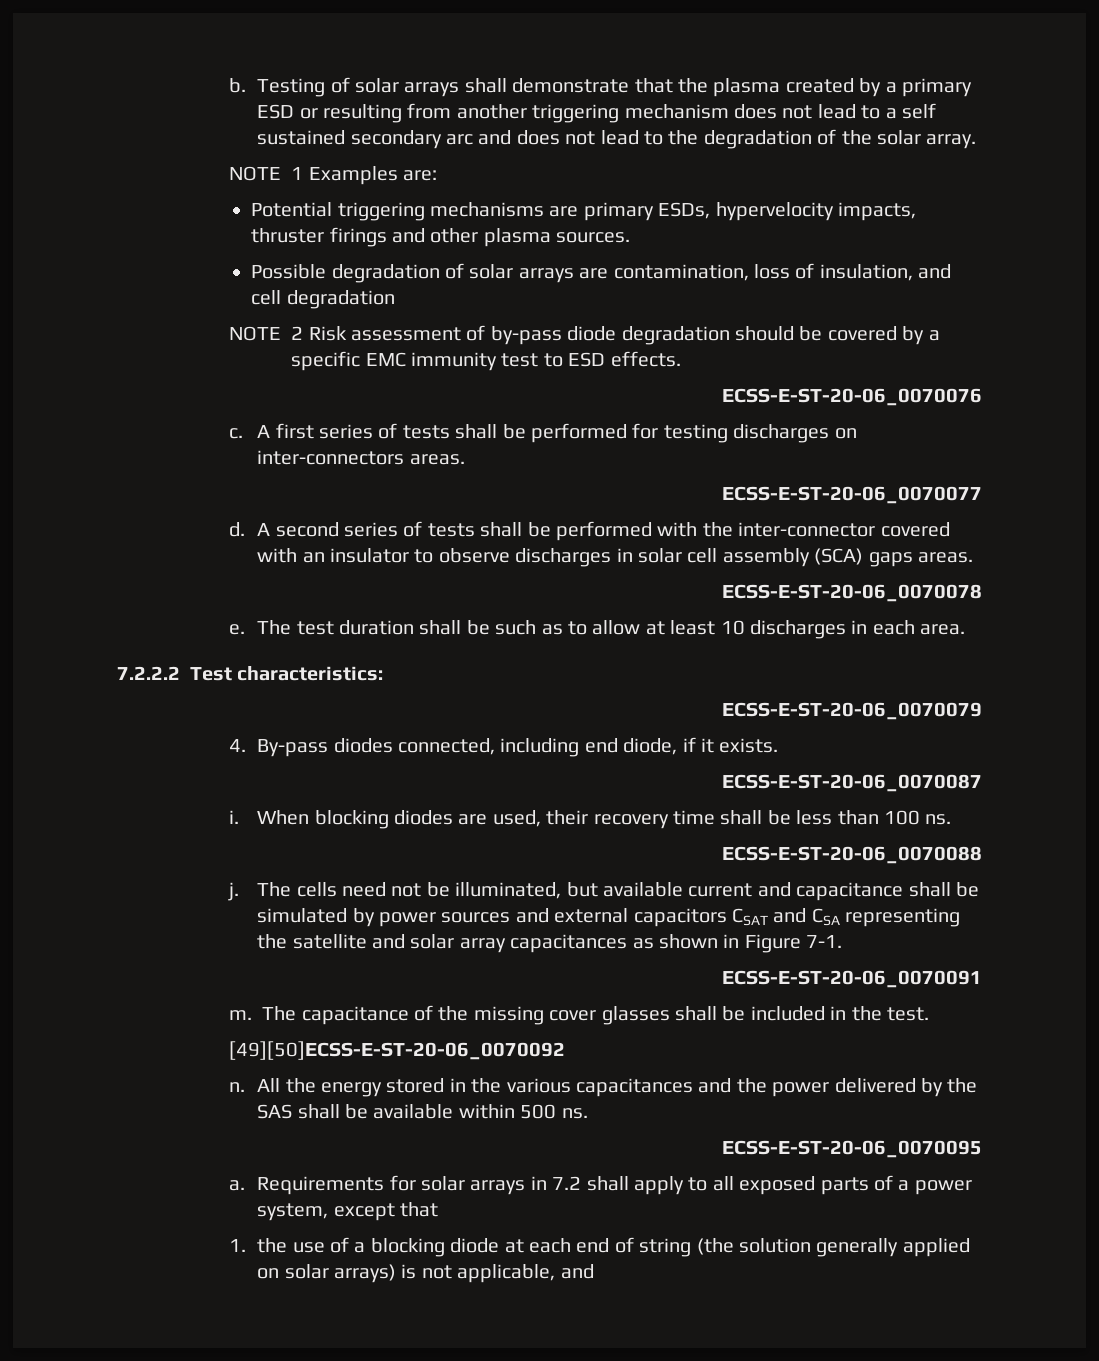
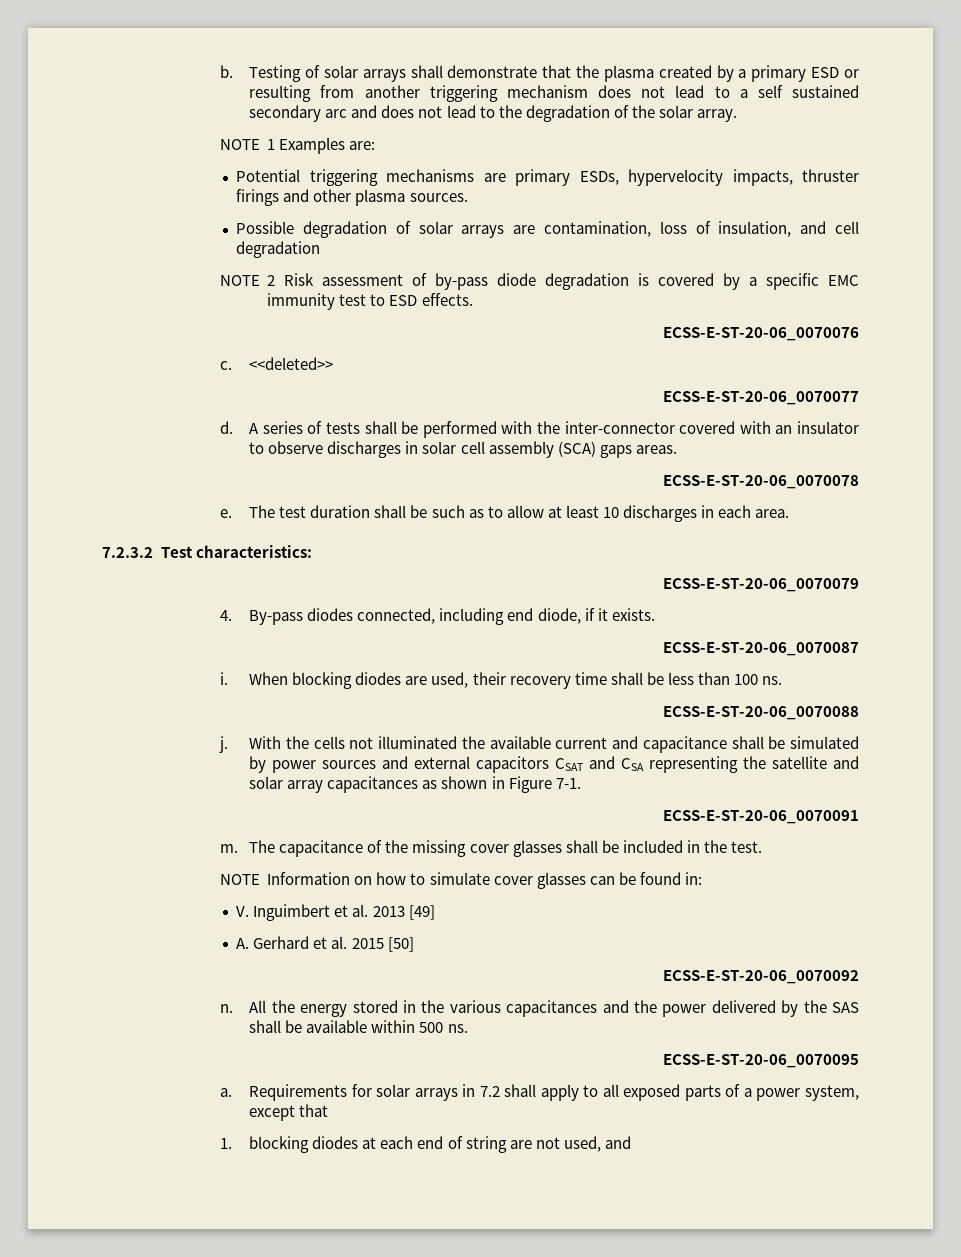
[734,326,823,341] should be -> [638,273,650,286] is
[257,423,857,443] [257,450,465,465] A first series of tests shall be performed for testing discharges on inter-connectors areas. -> [249,357,334,370] <<deleted>>
[275,522,339,537] second -> (260, 428) none
[117,666,180,680] 7.2.2.2 -> [102,547,153,558] 7.2.3.2
[257,882,598,899] The cells need not be illuminated, but -> [249,736,485,749] With the cells not illuminated the
[229,1041,566,1060] [49][50]ECSS-E-ST-20-06_0070092 -> [219,872,702,889] [236,904,435,921] [236,936,414,952] [663,970,859,984] NOTE Information on how to simulate cover glasses can be found in: // V. Inguimbert et al. 2013 [49] // A. Gerhard et al. 2015 [50] // ECSS-E-ST-20-06_0070092
[257,1237,500,1257] the use of a blocking diode -> [249,1136,359,1153] blocking diodes
[696,1238,970,1257] [257,1264,556,1283] (the solution generally applied on solar arrays) is not applicable, -> [509,1136,601,1152] are not used,

